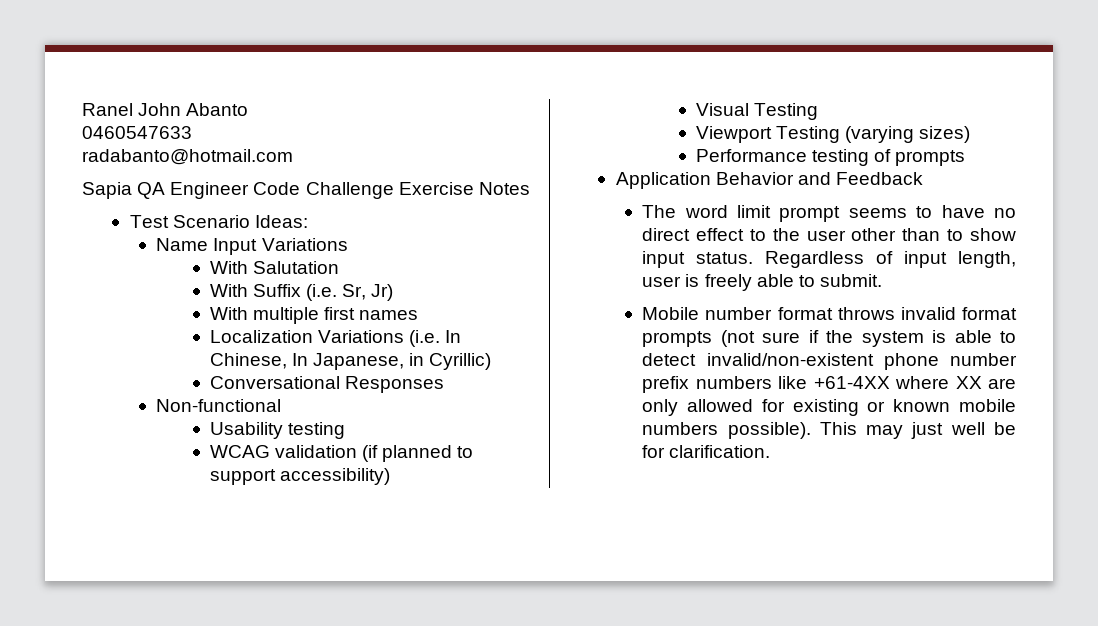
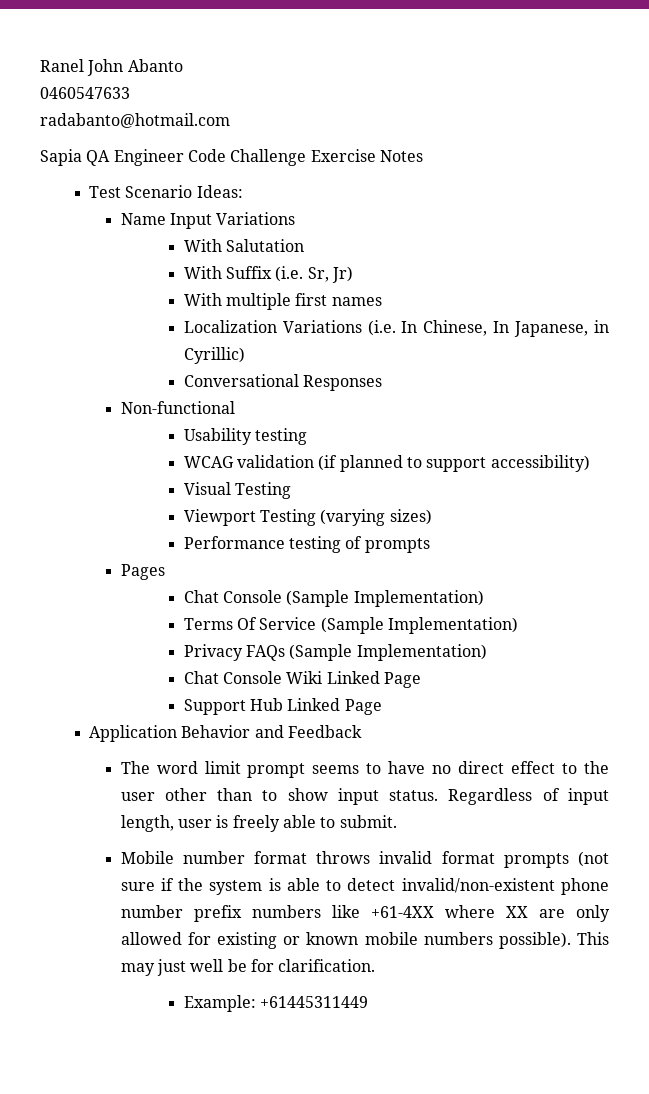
(966, 158) none -> [120,564,165,580] [183,590,484,607] [183,617,519,634] [183,644,487,661] [183,671,422,688] [183,698,382,715] // Pages // Chat Console (Sample Implementation) // Terms Of Service (Sample Implementation) // Privacy FAQs (Sample Implementation) // Chat Console Wiki Linked Page // Support Hub Linked Page
(771, 451) none -> [183,995,369,1012] // Example: +61445311449

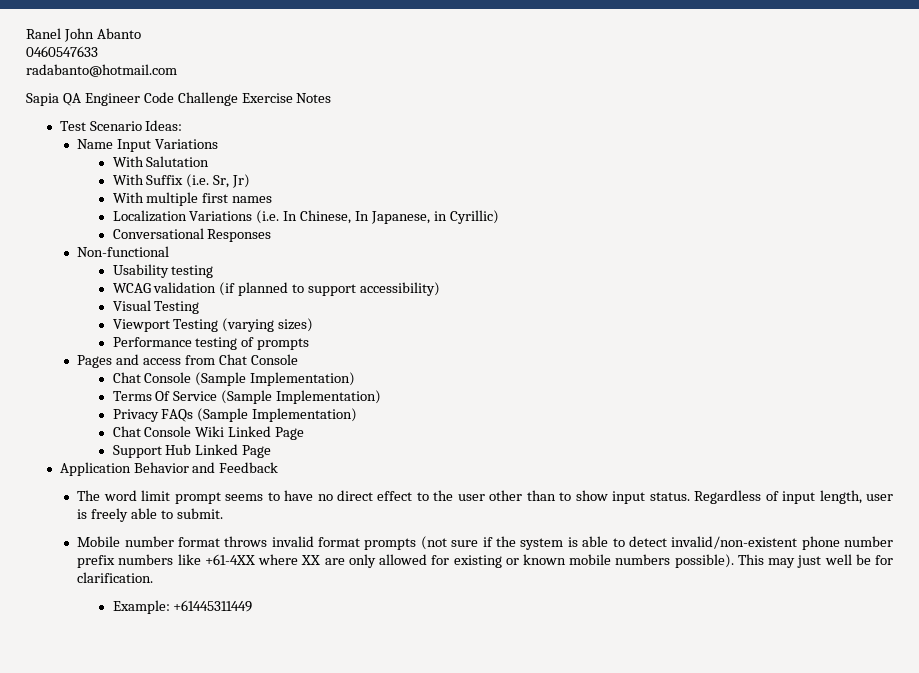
(165, 572) none -> [116,354,298,365] and access from Chat Console

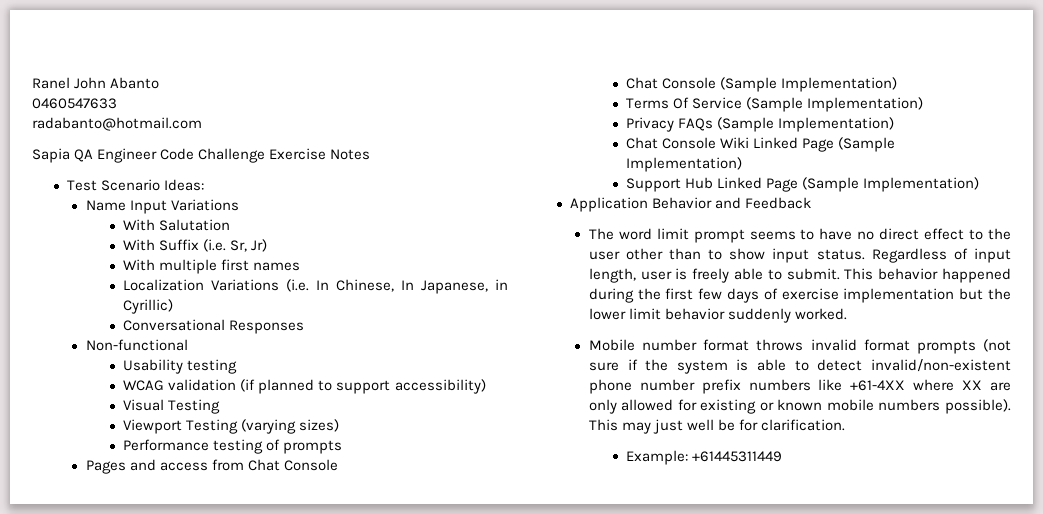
(305, 433) none -> [838,137,896,152] [626,157,743,172] (Sample Implementation)
(272, 451) none -> [802,177,980,192] (Sample Implementation)
(223, 513) none -> [844,268,1011,283] [588,288,1011,303] [588,308,848,323] This behavior happened during the first few days of exercise implementation but the lower limit behavior suddenly worked.

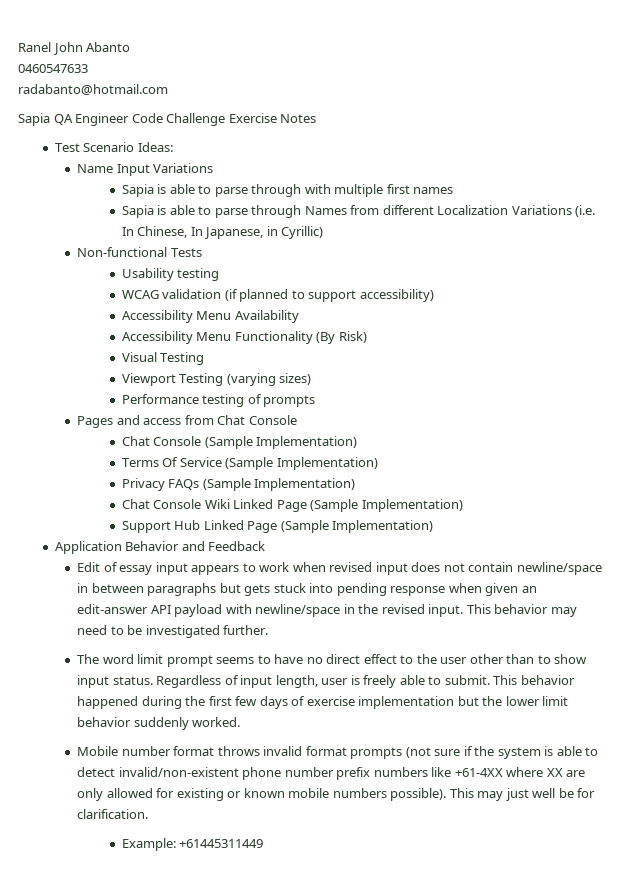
[123,219,231,231] [123,239,268,252] [123,259,301,274] With Salutation // With Suffix (i.e. Sr, Jr) // With multiple first names // -> [121,184,454,197] [121,205,434,218] Sapia is able to parse through with multiple first names // Sapia is able to parse through Names from different
[123,319,305,334] // Conversational Responses -> (324, 232) none
(188, 345) none -> [170,248,202,257] Tests
(486, 386) none -> [121,310,299,323] [121,331,367,344] // Accessibility Menu Availability // Accessibility Menu Functionality (By Risk)
(812, 203) none -> [77,562,602,575] [77,583,537,596] [77,604,577,617] [77,625,269,638] // Edit of essay input appears to work when revised input does not contain newline/space in between paragraphs but gets stuck into pending response when given an edit-answer API payload with newline/space in the revised input. This behavior may need to be investigated further.

